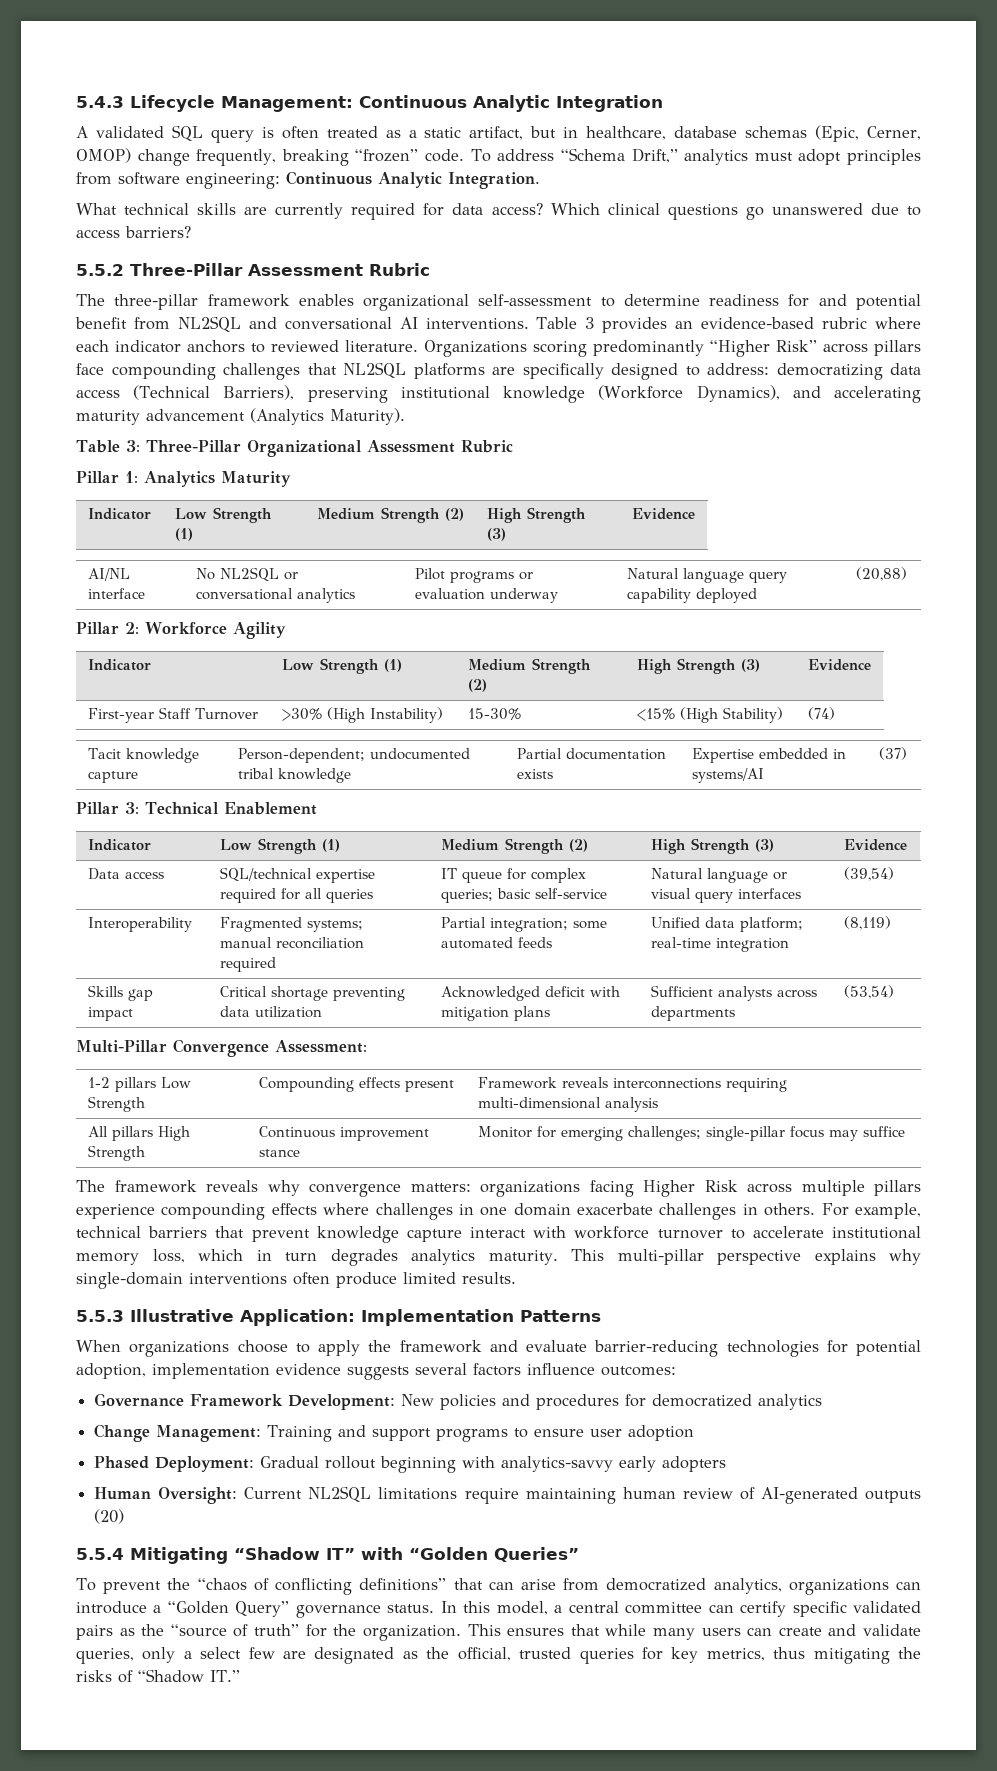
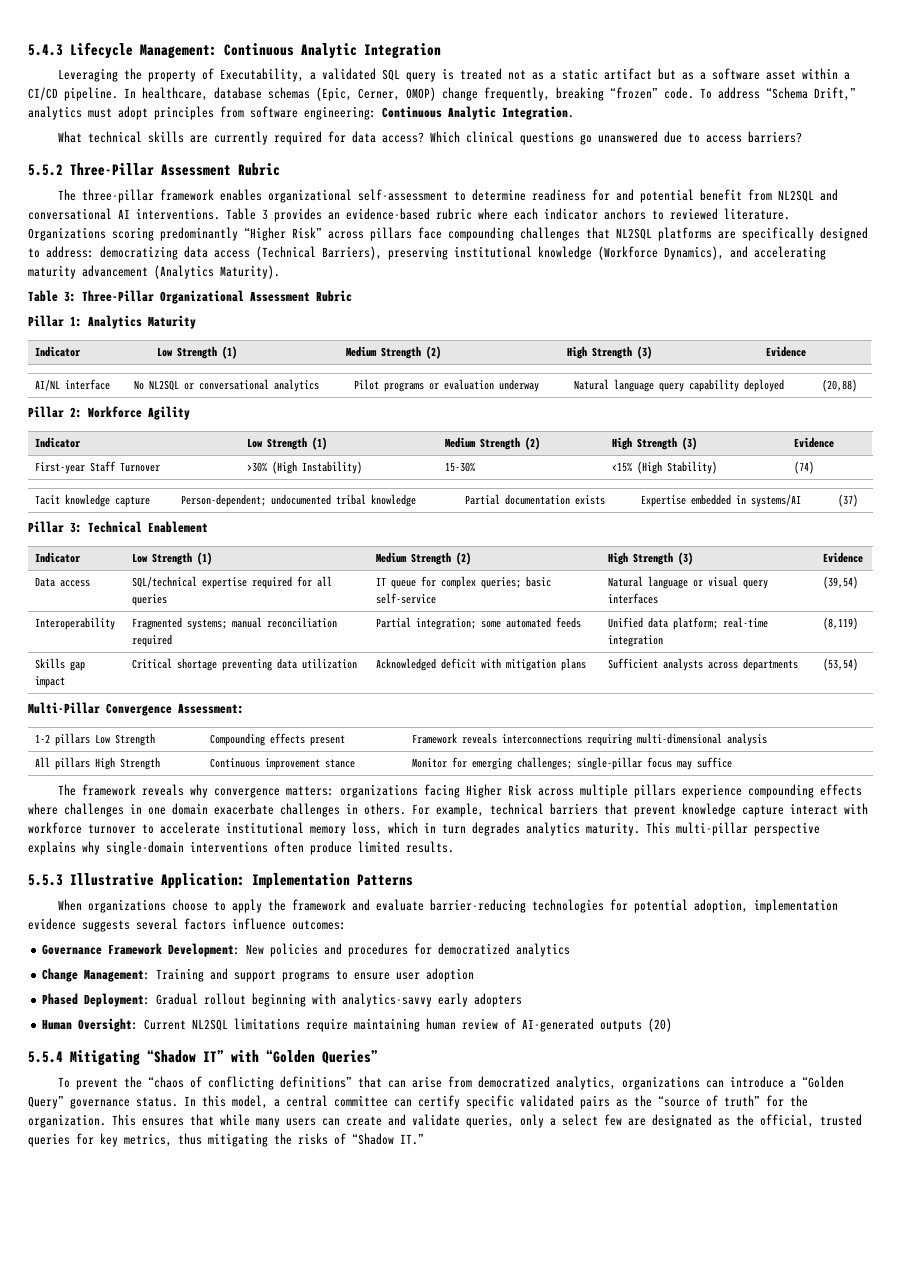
[76,126,88,138] A -> [58,68,317,82] Leveraging the property of Executability, a
[281,126,378,139] often treated -> [460,68,527,80] treated not
[469,126,579,140] artifact, but in -> [604,68,851,80] [28,87,136,101] artifact but as a software asset within a CI/CD pipeline. In

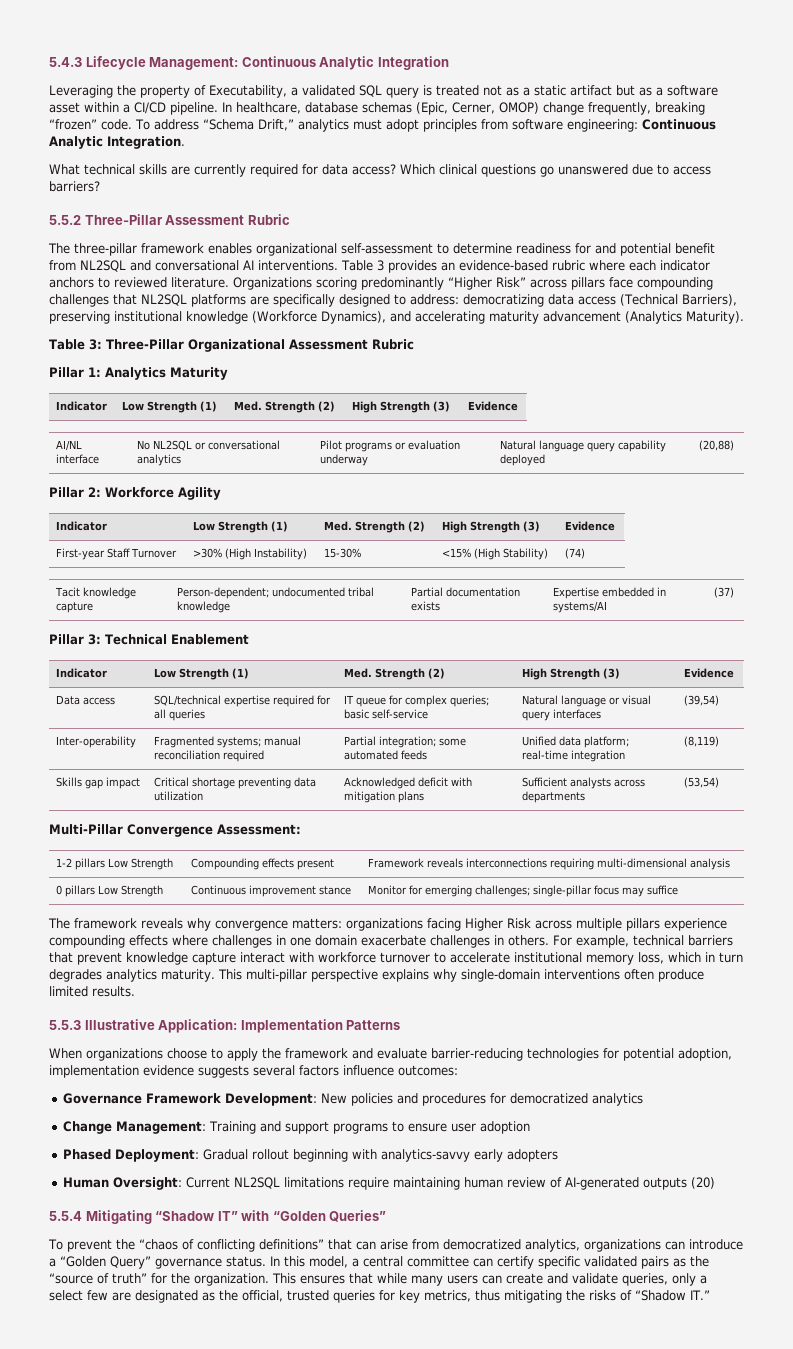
[346,346,378,357] Medium -> [234,401,263,411] Med.
[445,437,477,448] Medium -> [324,521,353,531] Med.
[376,552,408,563] Medium -> [344,668,373,678] Med.
[35,617,116,630] Interoperability -> [56,736,137,748] Inter-operability
[35,757,116,770] All pillars High -> [56,885,119,897] 0 pillars Low

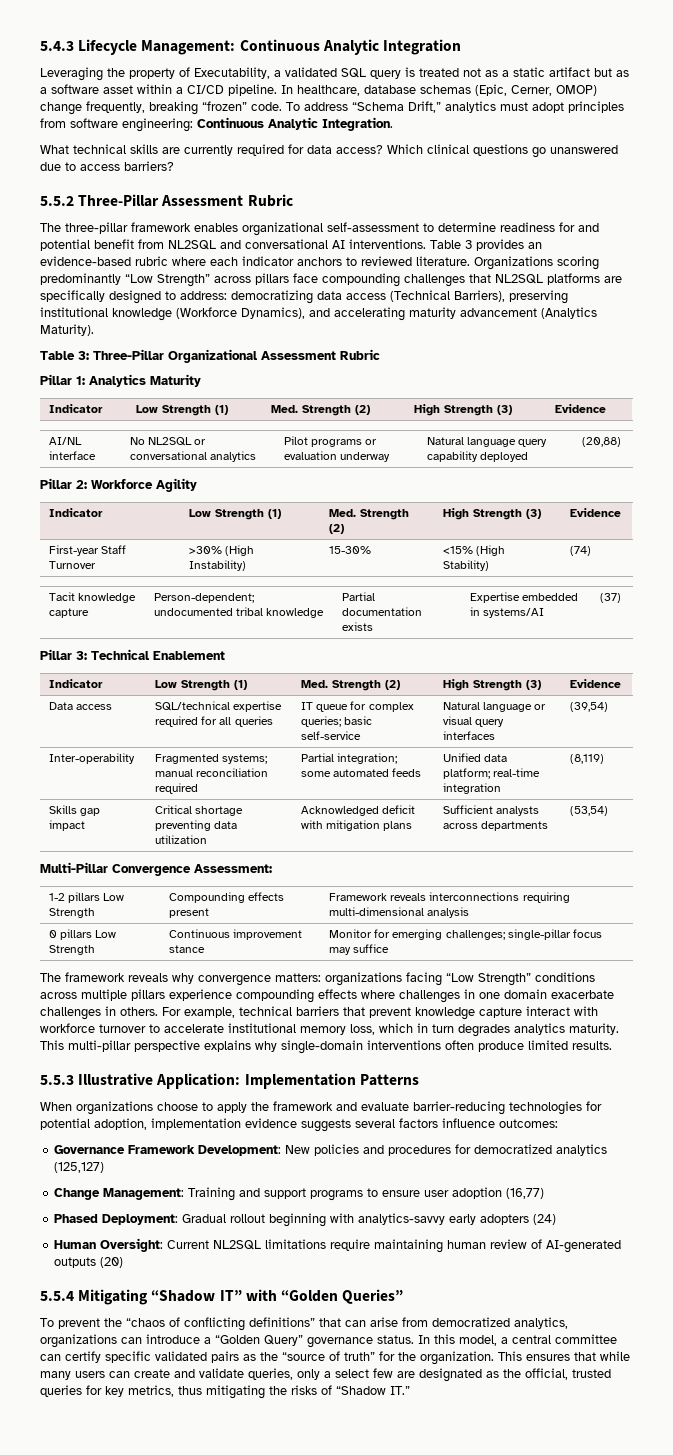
[448,277,526,290] “Higher Risk” -> [125,274,210,287] “Low Strength”
[465,918,531,931] Higher Risk -> [446,972,595,986] “Low Strength” conditions
(643, 1099) none -> [54,1162,105,1173] (125,127)
(530, 1127) none -> [506,1188,545,1199] (16,77)
(558, 1155) none -> [533,1214,557,1225] (24)

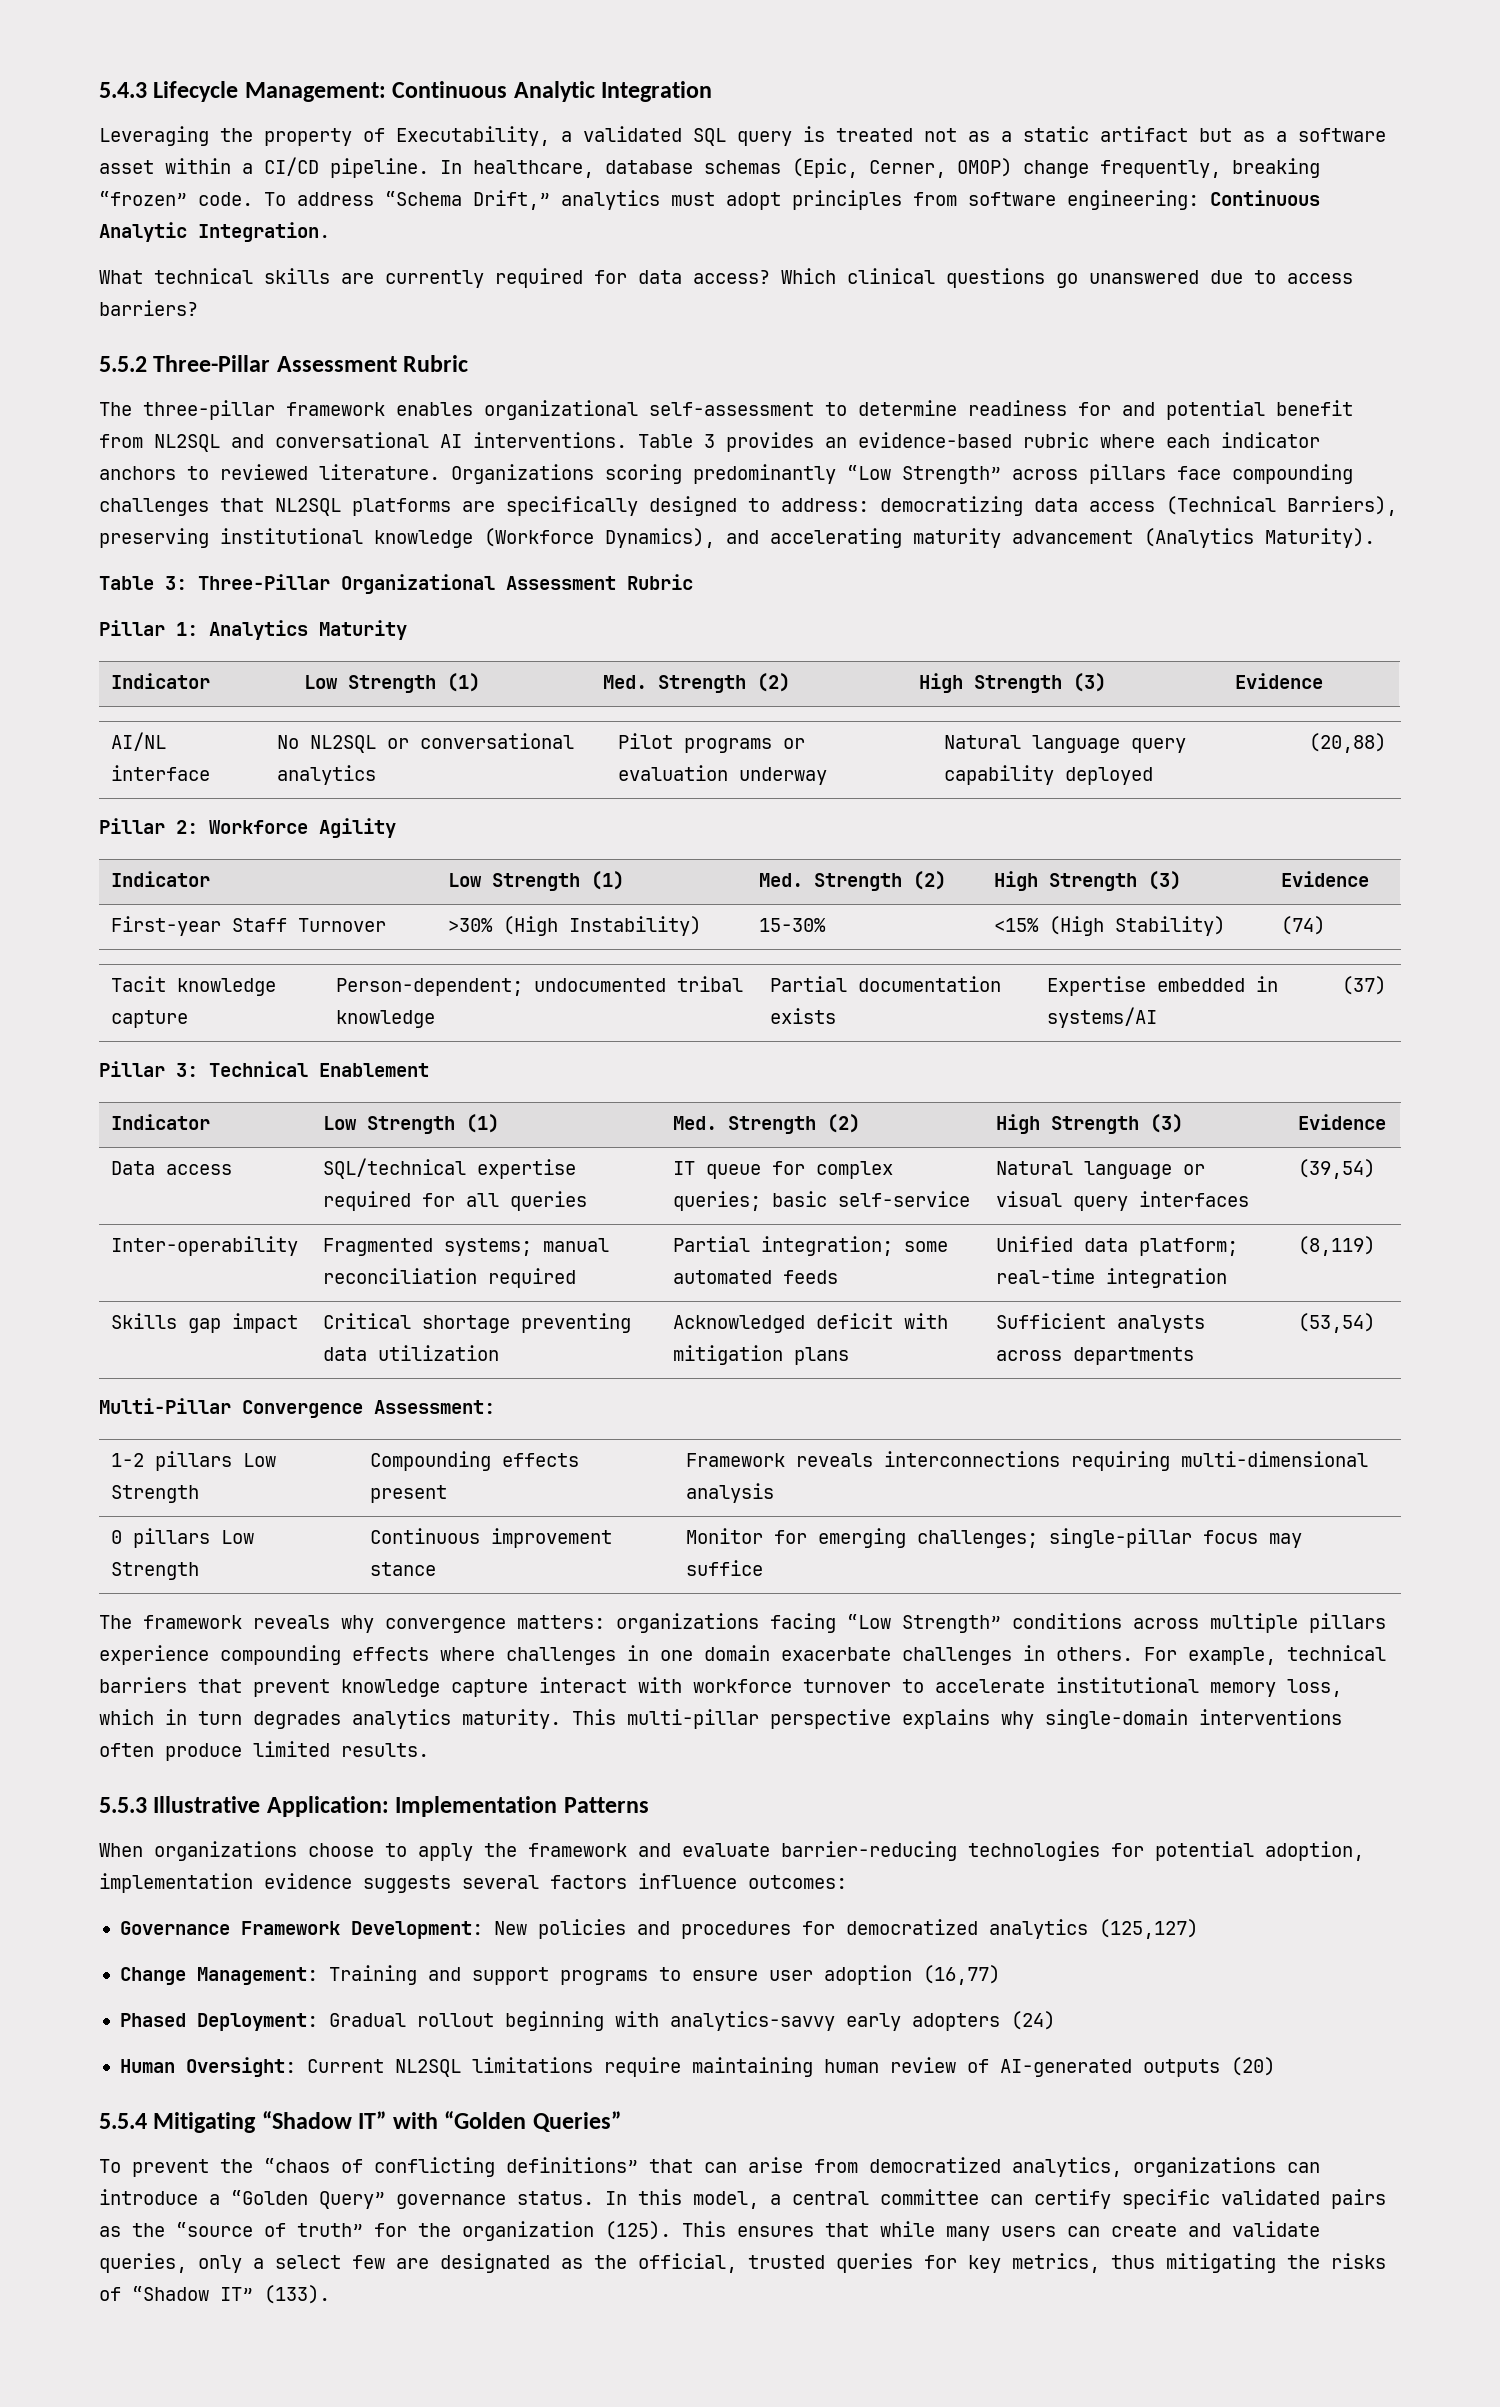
[420,1351,494,1365] organization. -> [462,2221,671,2241] organization (125).
[390,1386,410,1395] IT.” -> [220,2285,330,2304] IT” (133).

